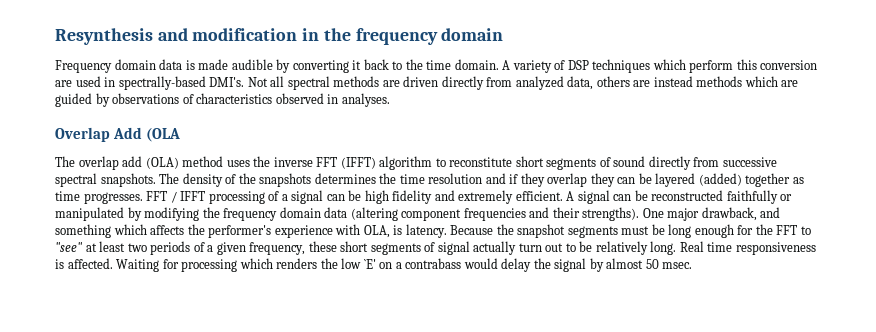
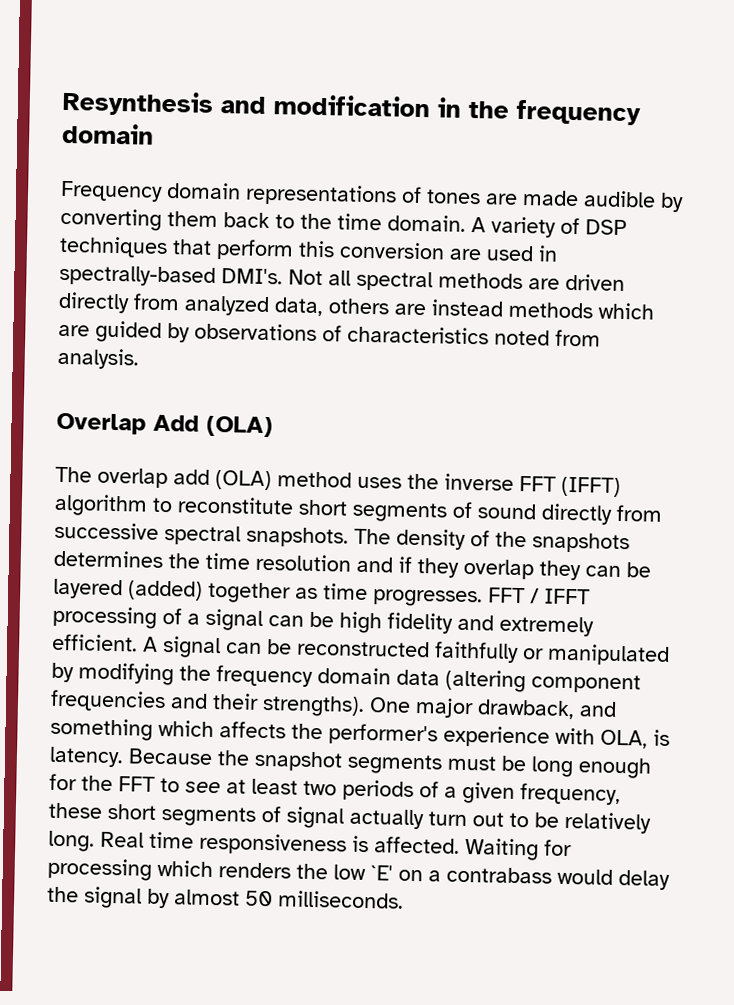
[159,59,195,70] data is -> [245,183,518,207] representations of tones are
[352,60,362,70] it -> [167,211,218,227] them
[652,59,686,70] which -> [172,239,212,255] that
[275,93,390,107] observed in analyses. -> [494,329,601,347] [57,347,139,370] noted from analysis.
[146,128,181,142] (OLA -> [206,415,273,438] (OLA)
[55,242,82,252] "see" -> [185,781,221,794] see
[662,262,693,269] msec. -> [278,890,404,909] milliseconds.

